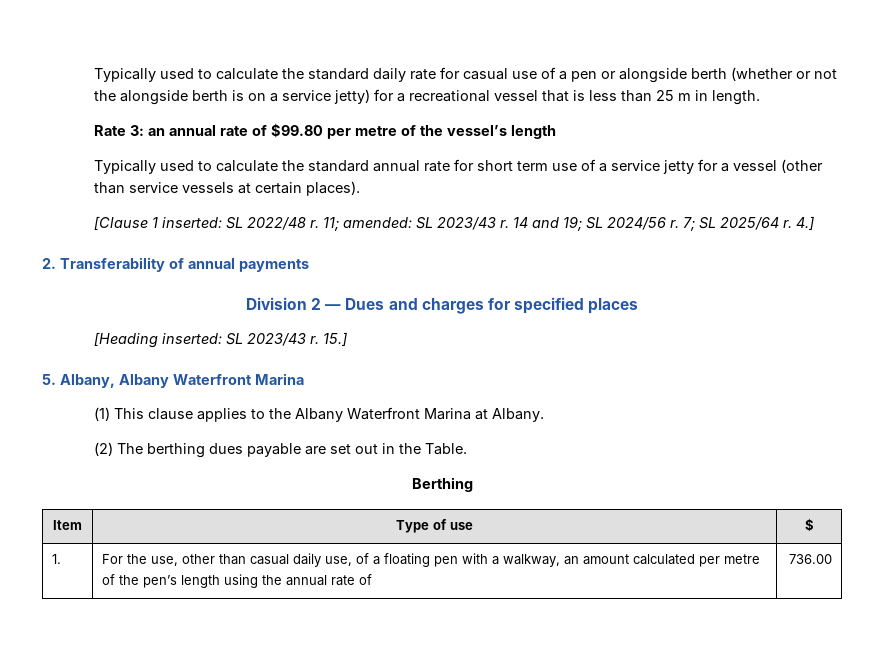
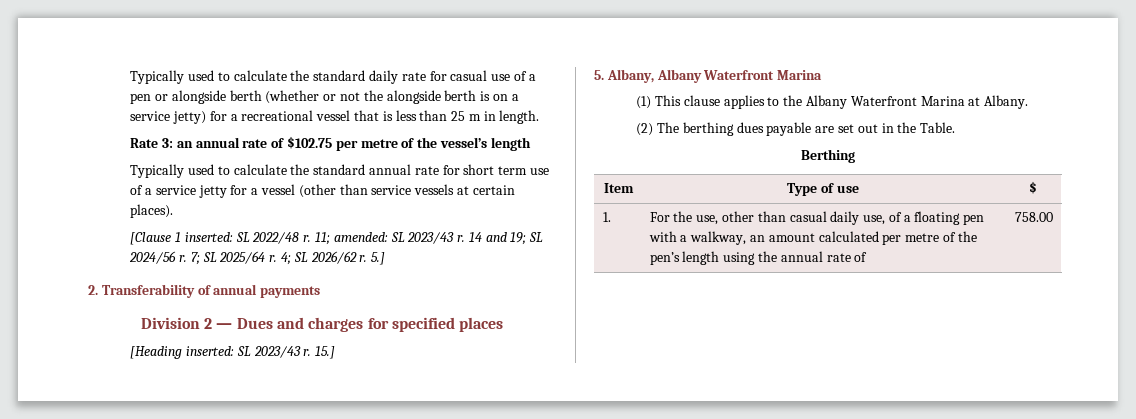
[271,123,324,138] $99.80 -> [286,136,332,149] $102.75
[796,216,815,230] 4.] -> [280,251,386,265] 4; SL 2026/62 r. 5.]
[788,554,832,564] 736.00 -> [1015,212,1054,222] 758.00

